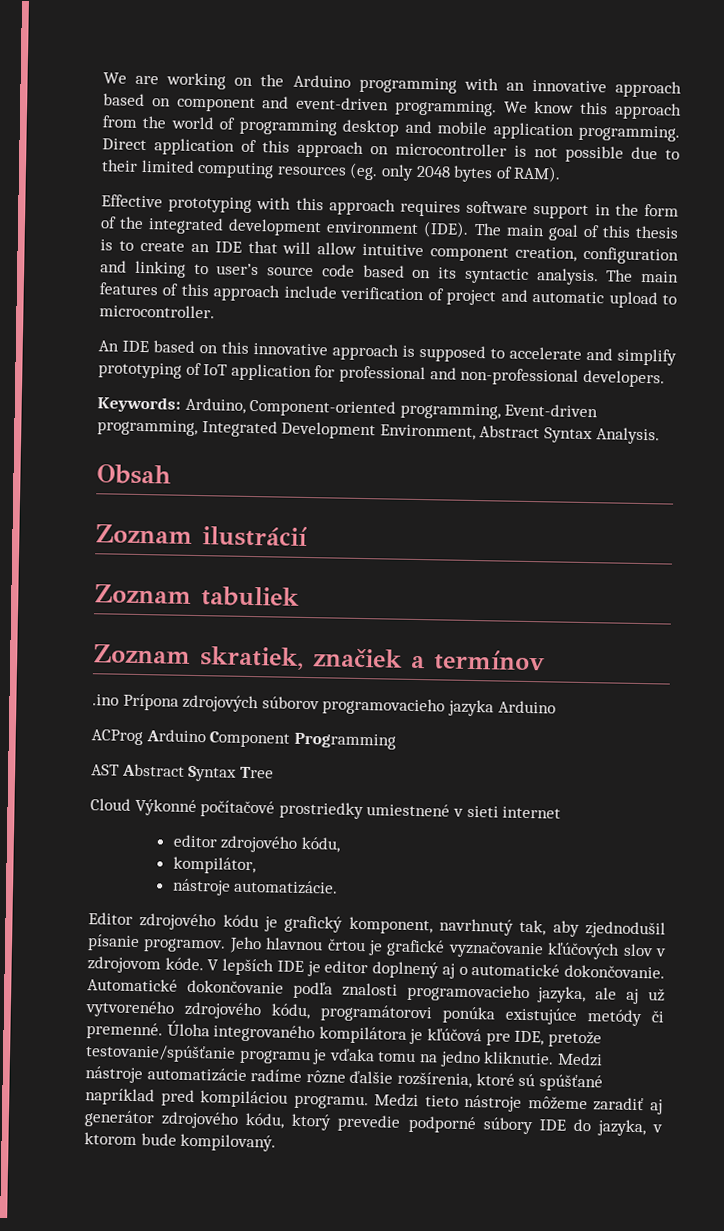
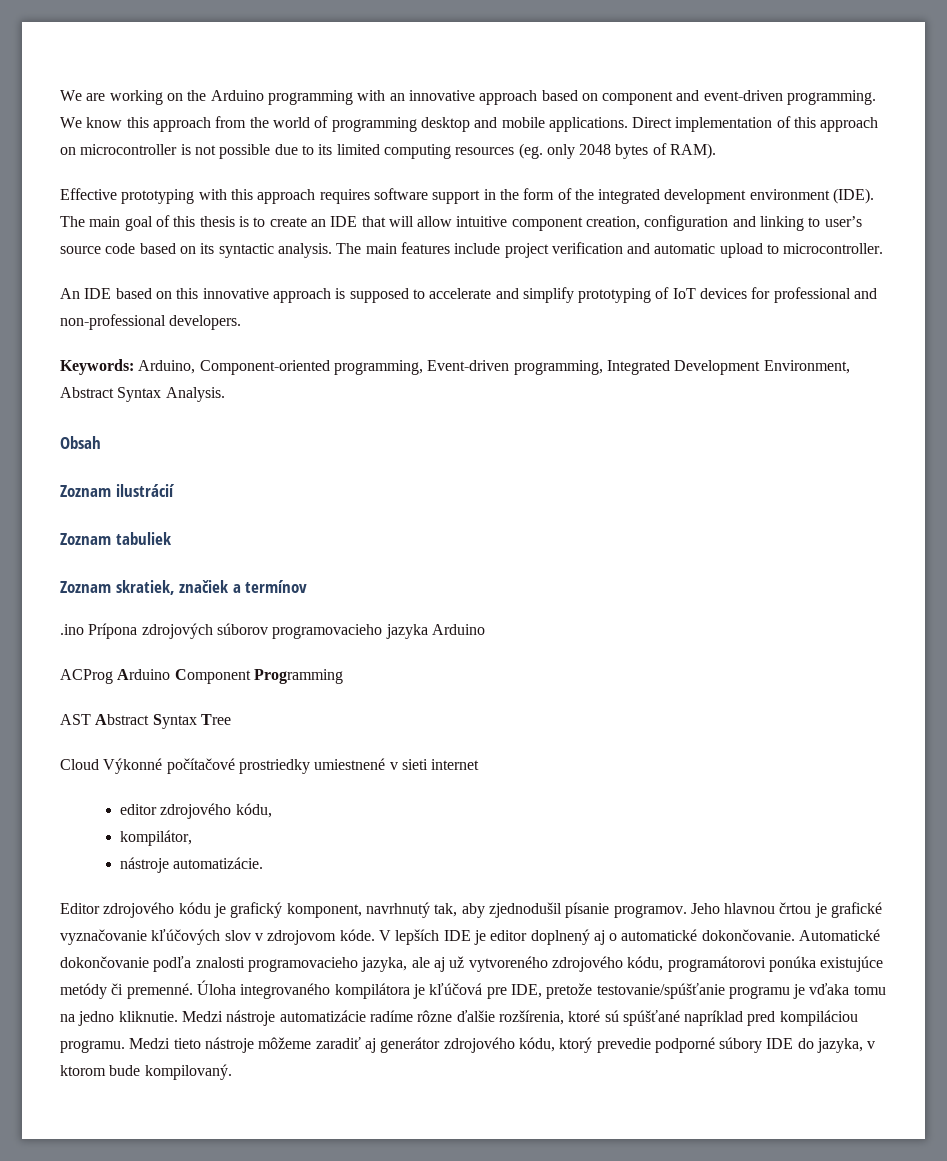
[492,122,680,142] [102,138,235,156] application programming. Direct application -> [548,117,773,132] applications. Direct implementation
[101,159,138,172] their -> [318,144,333,155] its
[162,283,497,306] of this approach include verification of project -> [454,242,623,258] include project verification
[230,363,312,382] application -> [700,288,748,299] devices

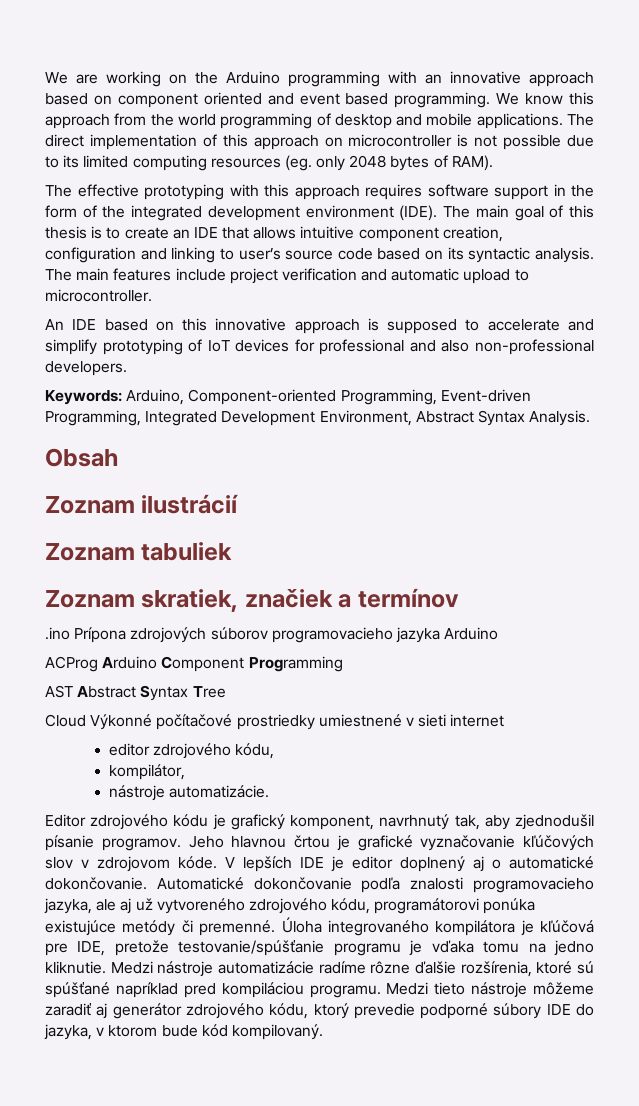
[676,90,783,101] and event-driven -> [203,92,389,105] oriented and event based
[314,116,417,132] of programming -> [220,113,331,129] programming of
[632,117,673,128] Direct -> [567,114,594,126] [45,134,84,147] The direct
[60,188,117,200] Effective -> [45,184,139,197] The effective
[388,216,453,227] will allow -> [253,227,297,239] allows
(878, 293) none -> [441,340,470,352] also
[333,360,603,375] programming, Event-driven programming, -> [340,389,531,405] [45,410,141,426] Programming, Event-driven Programming,
(141, 1070) none -> [201,1024,228,1037] kód

